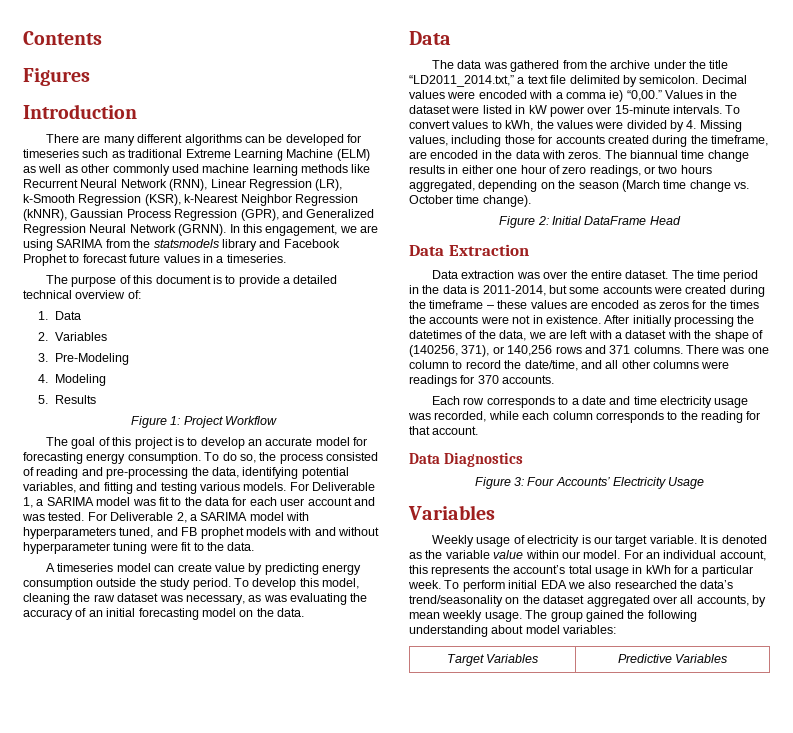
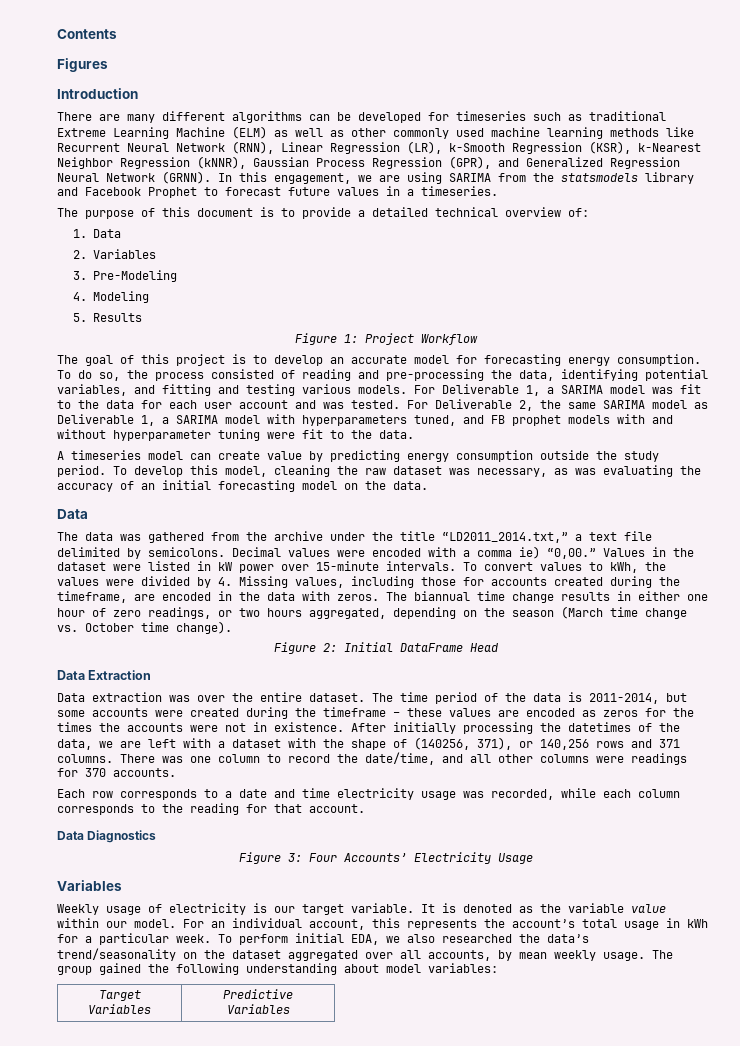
(187, 517) none -> [540,400,708,409] [57,414,155,426] the same SARIMA model as Deliverable 1,
[639,75,699,84] semicolon. -> [148,547,225,557] semicolons.
[409,285,419,294] in -> [484,693,498,702] of
[540,580,567,589] EDA -> [351,934,379,945] EDA,

